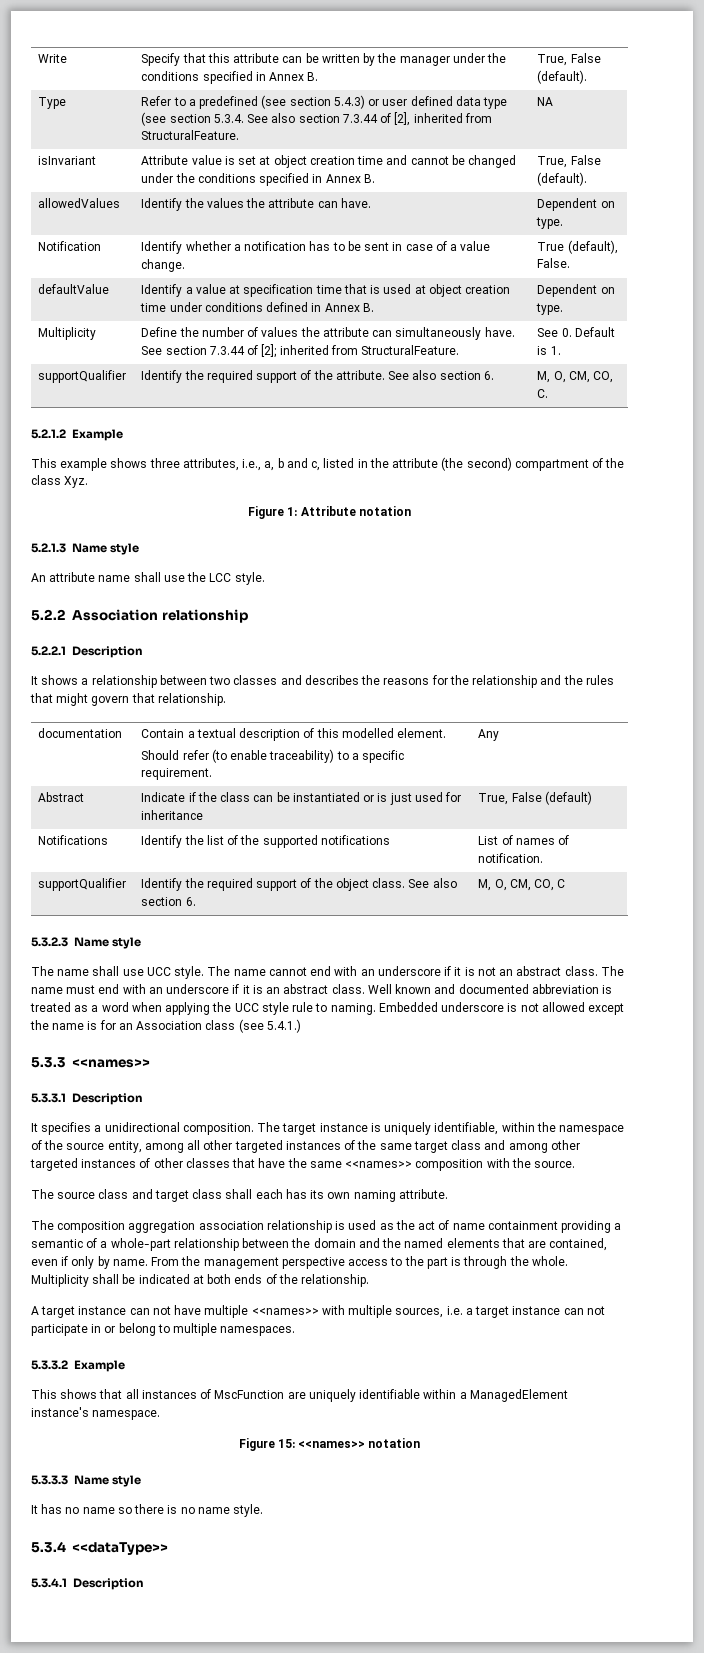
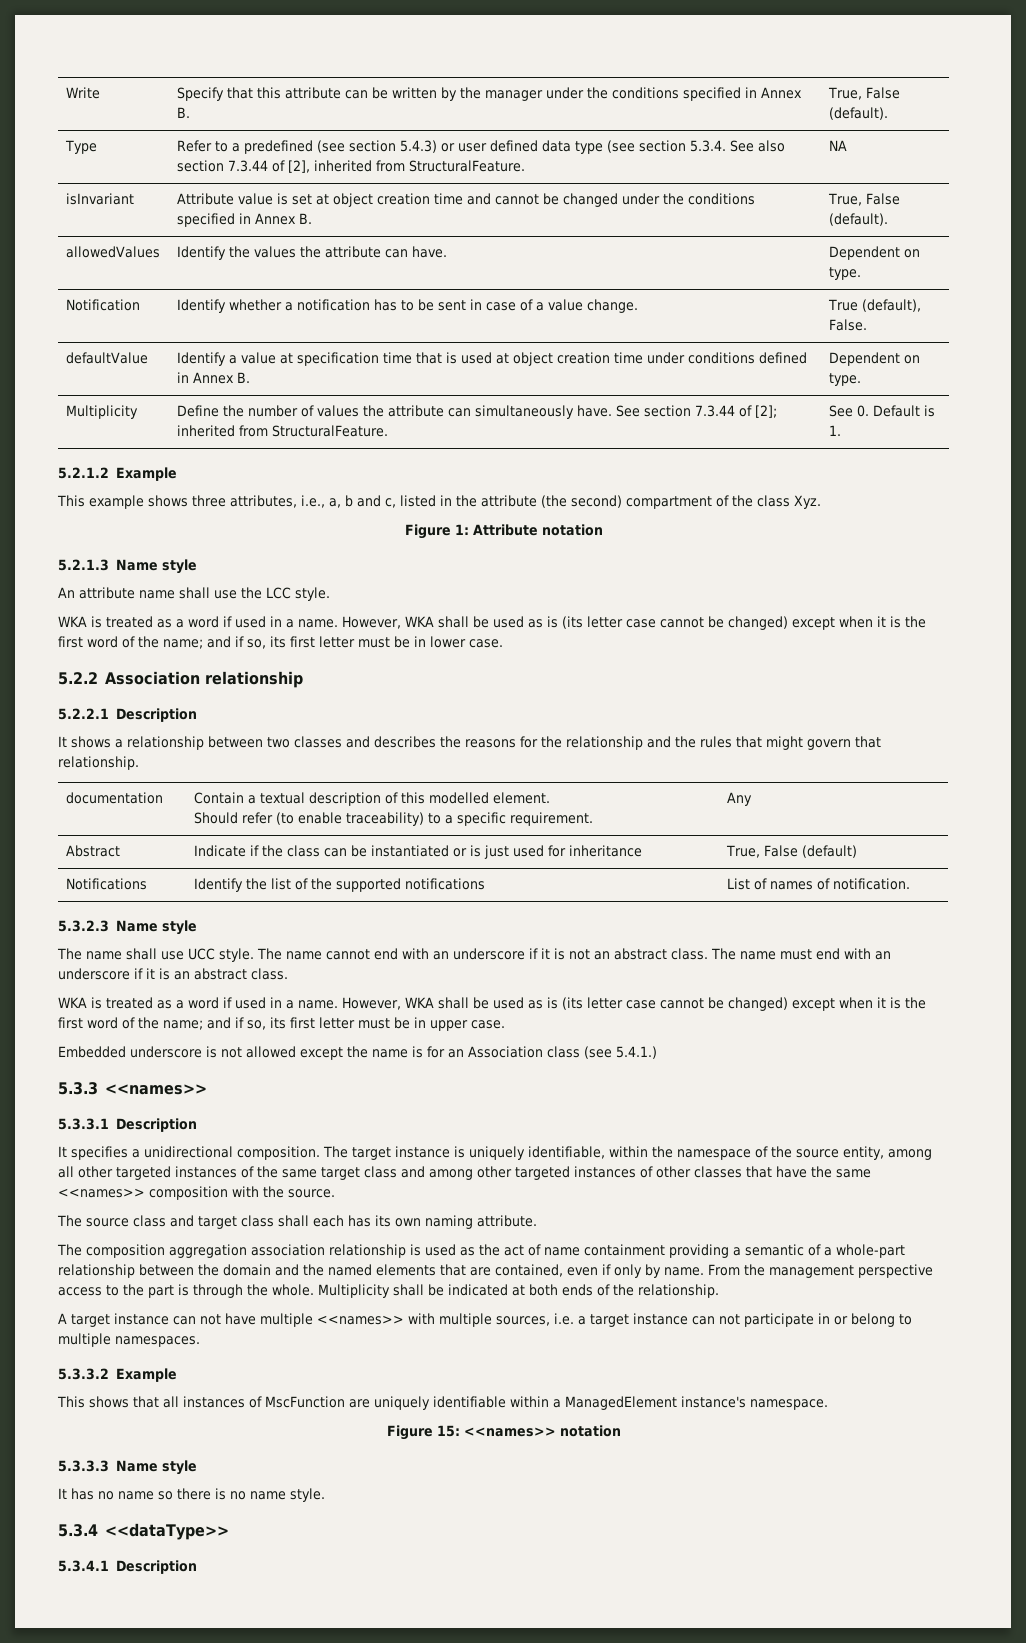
[38,370,127,383] [141,370,494,383] [537,371,614,383] [537,389,549,398] // supportQualifier | Identify the required support of the attribute. See also section 6. | M, O, CM, CO, C. -> (842, 430) none
(265, 578) none -> [58,616,926,630] [58,636,503,649] // WKA is treated as a word if used in a name. However, WKA shall be used as is (its letter case cannot be changed) except when it is the first word of the name; and if so, its first letter must be in lower case.
[38,878,127,891] [141,878,457,891] [141,897,196,906] [478,879,566,891] // supportQualifier | Identify the required support of the object class. See also section 6. | M, O, CM, CO, C -> (911, 884) none
[367,984,613,994] [30,1002,376,1015] Well known and documented abbreviation is treated as a word when applying the UCC style rule to naming. -> [58,997,926,1011] [58,1017,505,1031] // WKA is treated as a word if used in a name. However, WKA shall be used as is (its letter case cannot be changed) except when it is the first word of the name; and if so, its first letter must be in upper case. //

